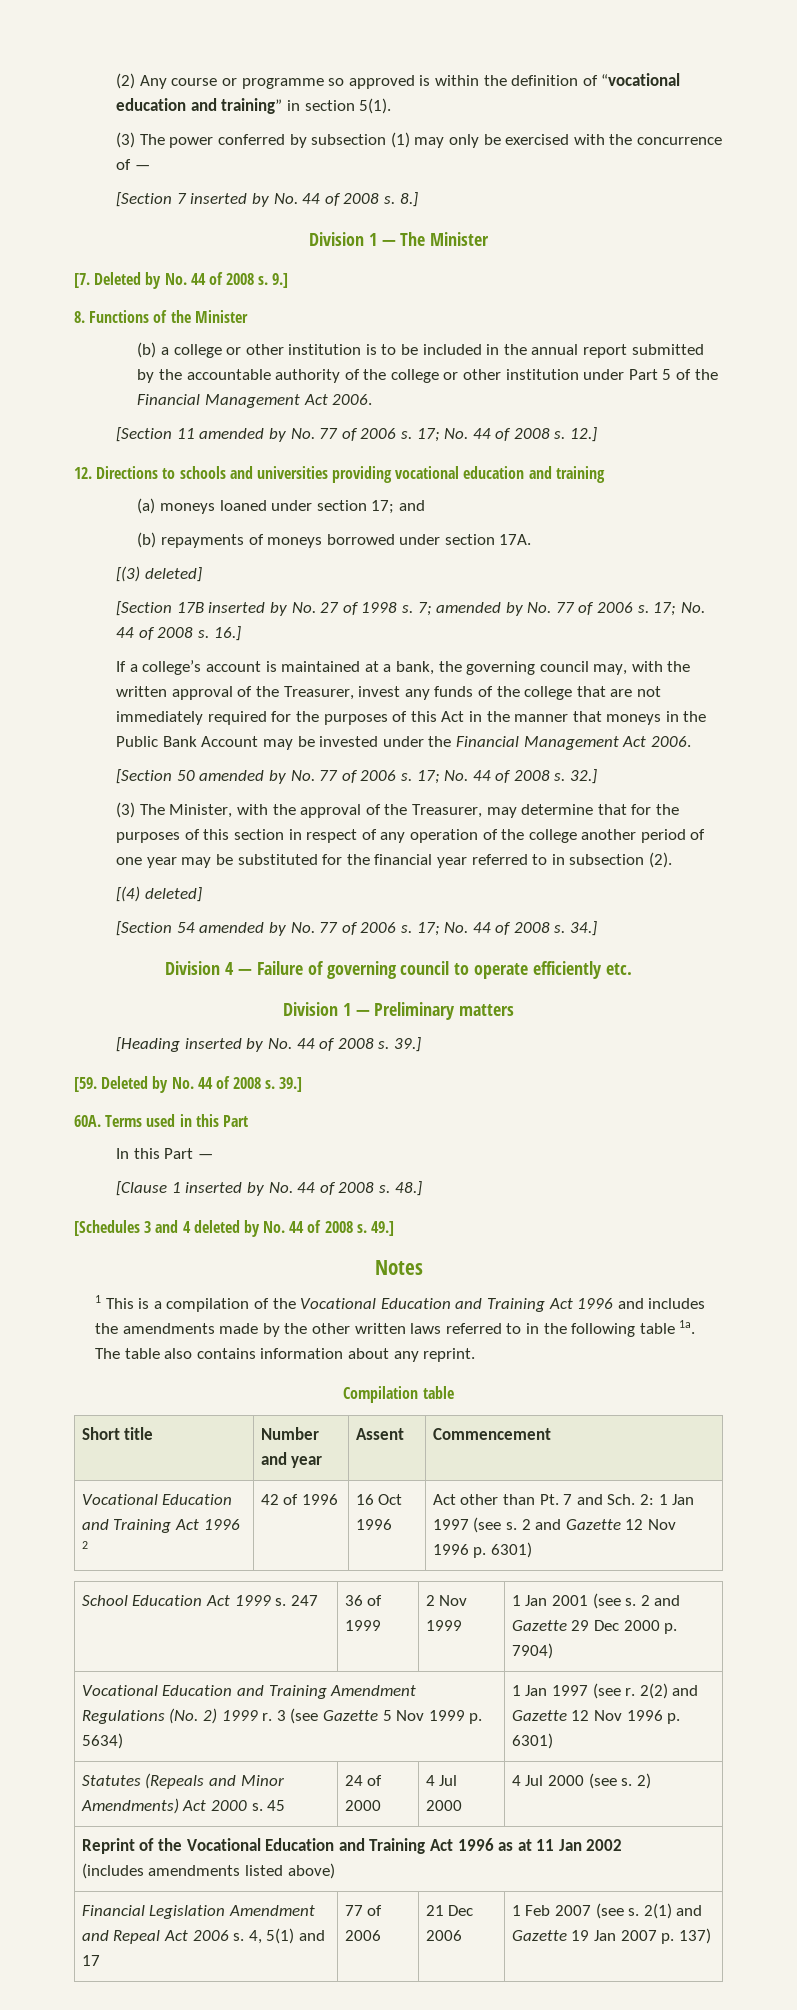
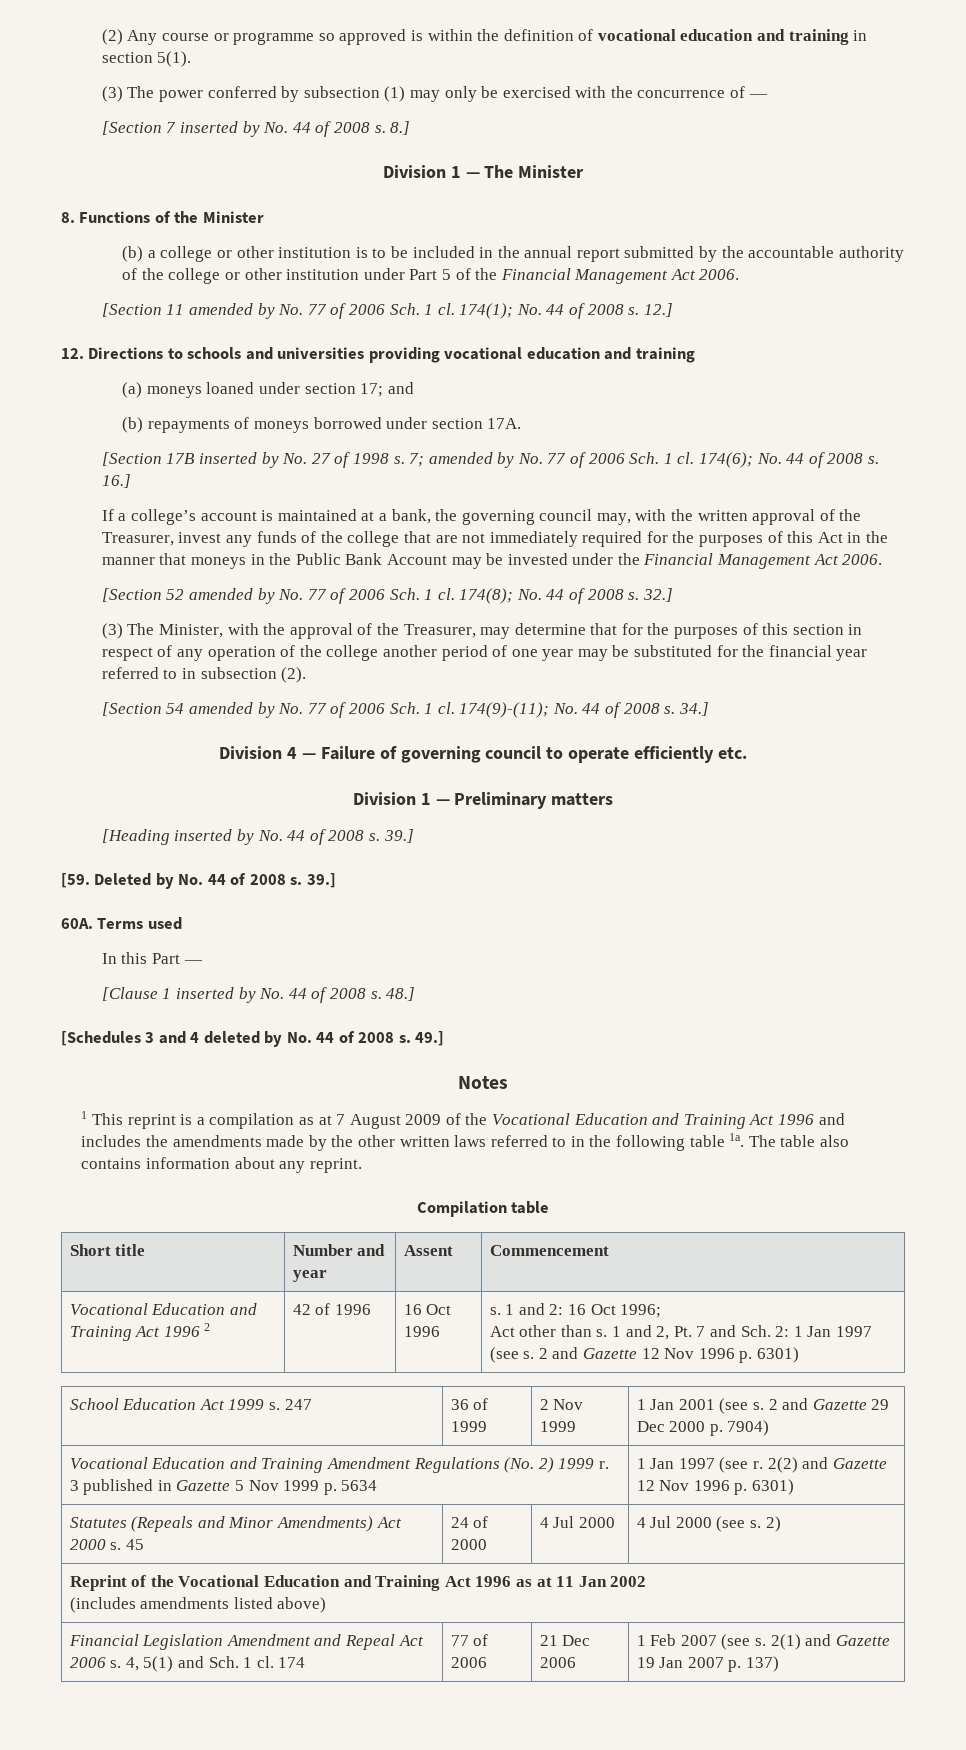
[601,73,681,86] [116,98,283,114] “vocational education and training” -> [597,29,849,45] vocational education and training
[74,272,289,289] // [7. Deleted by No. 44 of 2008 s. 9.] -> (585, 171) none
[400,428,440,442] s. 17; -> [389,303,514,319] Sch. 1 cl. 174(1);
[116,566,202,582] // [(3) deleted] -> (522, 423) none
[637,602,677,616] s. 17; -> [629,452,754,468] Sch. 1 cl. 174(6);
[176,770,440,784] 50 amended by No. 77 of 2006 s. 17; -> [166,588,514,604] 52 amended by No. 77 of 2006 Sch. 1 cl. 174(8);
[116,886,202,902] // [(4) deleted] -> (307, 675) none
[400,922,440,936] s. 17; -> [389,702,550,718] Sch. 1 cl. 174(9)-(11);
[179,1114,248,1127] in this Part -> (182, 923) none
(134, 1303) none -> [127,1114,176,1129] reprint
(250, 1305) none -> [298,1114,442,1129] as at 7 August 2009
[432,1494,535,1505] Act other than -> [489,1303,662,1318] [489,1325,670,1340] s. 1 and 2: 16 Oct 1996; // Act other than s. 1 and 2,
[290,1708,319,1724] (see -> [83,1479,172,1495] published in
[81,1733,123,1749] 5634) -> [341,1480,378,1491] 5634
[81,1955,100,1966] 17 -> [208,1656,306,1668] Sch. 1 cl. 174

